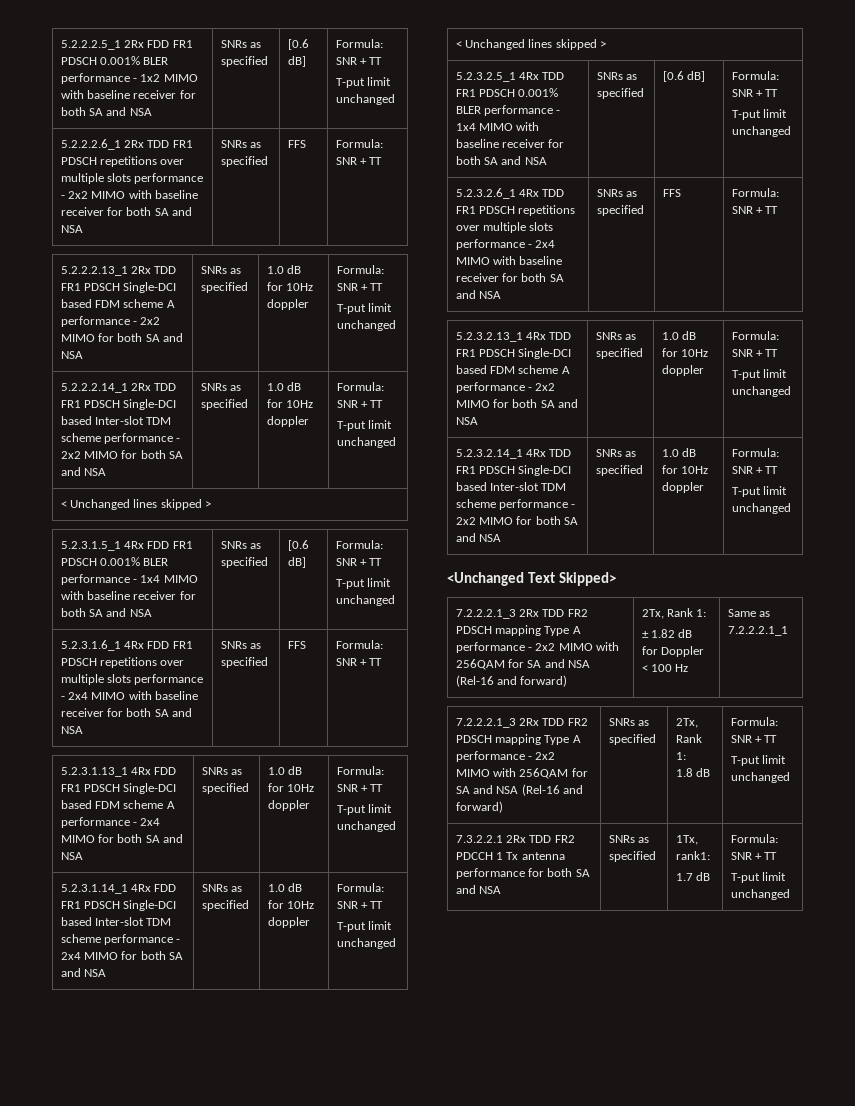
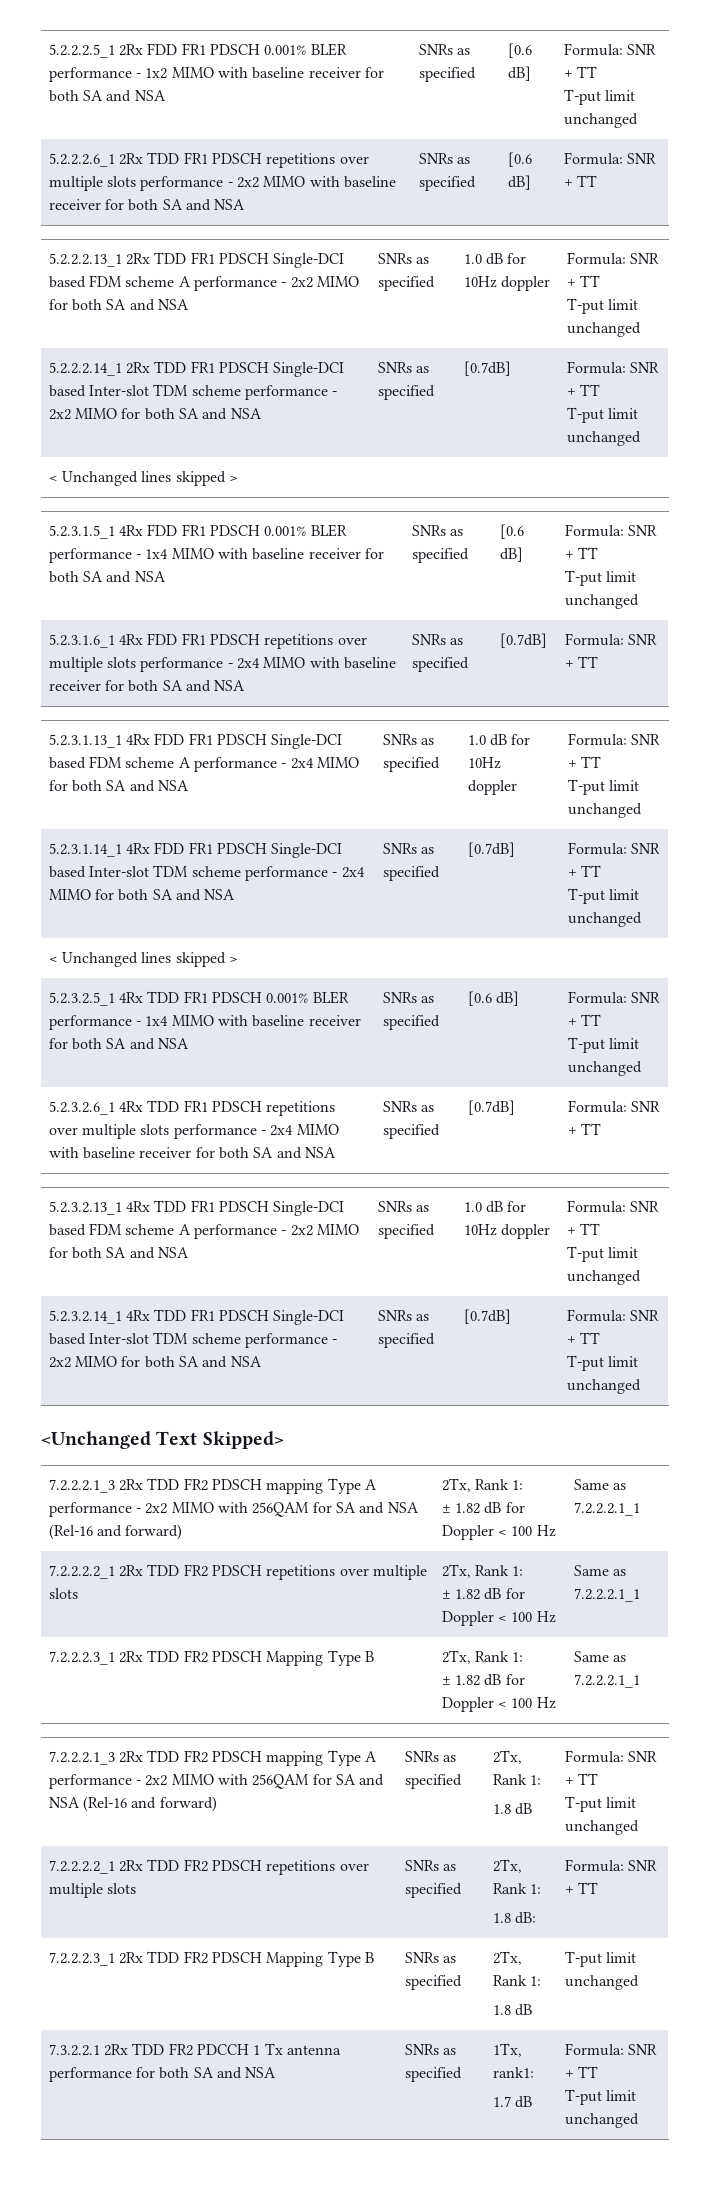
[287,140,306,148] FFS -> [507,152,532,167] [507,175,531,190] [0.6 dB]
[266,382,302,391] [266,399,314,408] [266,416,309,427] 1.0 dB for 10Hz doppler -> [463,361,511,376] [0.7dB]
[287,641,306,649] FFS -> [499,633,547,648] [0.7dB]
[267,883,303,892] [267,900,315,909] [267,917,310,928] 1.0 dB for 10Hz doppler -> [467,842,515,857] [0.7dB]
[662,189,681,197] FFS -> [467,1100,515,1115] [0.7dB]
[661,448,697,457] [661,465,709,474] [661,482,704,493] 1.0 dB for 10Hz doppler -> [463,1309,511,1324] [0.7dB]
(788, 631) none -> [48,1564,427,1580] [48,1588,78,1599] [441,1564,524,1578] [441,1588,525,1600] [441,1611,556,1626] [573,1565,626,1576] [573,1588,640,1602] [48,1650,374,1666] [441,1650,524,1664] [441,1674,525,1686] [441,1697,556,1712] [573,1651,626,1662] [573,1674,640,1688] // 7.2.2.2.2_1 2Rx TDD FR2 PDSCH repetitions over multiple slots | 2Tx, Rank 1: // ± 1.82 dB for Doppler < 100 Hz | Same as 7.2.2.2.1_1 // 7.2.2.2.3_1 2Rx TDD FR2 PDSCH Mapping Type B | 2Tx, Rank 1: // ± 1.82 dB for Doppler < 100 Hz | Same as 7.2.2.2.1_1
(790, 777) none -> [48,1859,369,1875] [48,1883,136,1898] [404,1860,456,1871] [404,1883,462,1898] [492,1859,522,1873] [492,1883,541,1894] [492,1912,536,1924] [564,1859,657,1872] [564,1882,598,1894] [48,1951,374,1967] [404,1952,456,1963] [404,1975,462,1990] [492,1951,522,1965] [492,1975,541,1986] [492,2004,532,2016] [564,1951,636,1967] [564,1975,639,1990] // 7.2.2.2.2_1 2Rx TDD FR2 PDSCH repetitions over multiple slots | SNRs as specified | 2Tx, Rank 1: // 1.8 dB: | Formula: SNR + TT // 7.2.2.2.3_1 2Rx TDD FR2 PDSCH Mapping Type B | SNRs as specified | 2Tx, Rank 1: // 1.8 dB | T-put limit unchanged

